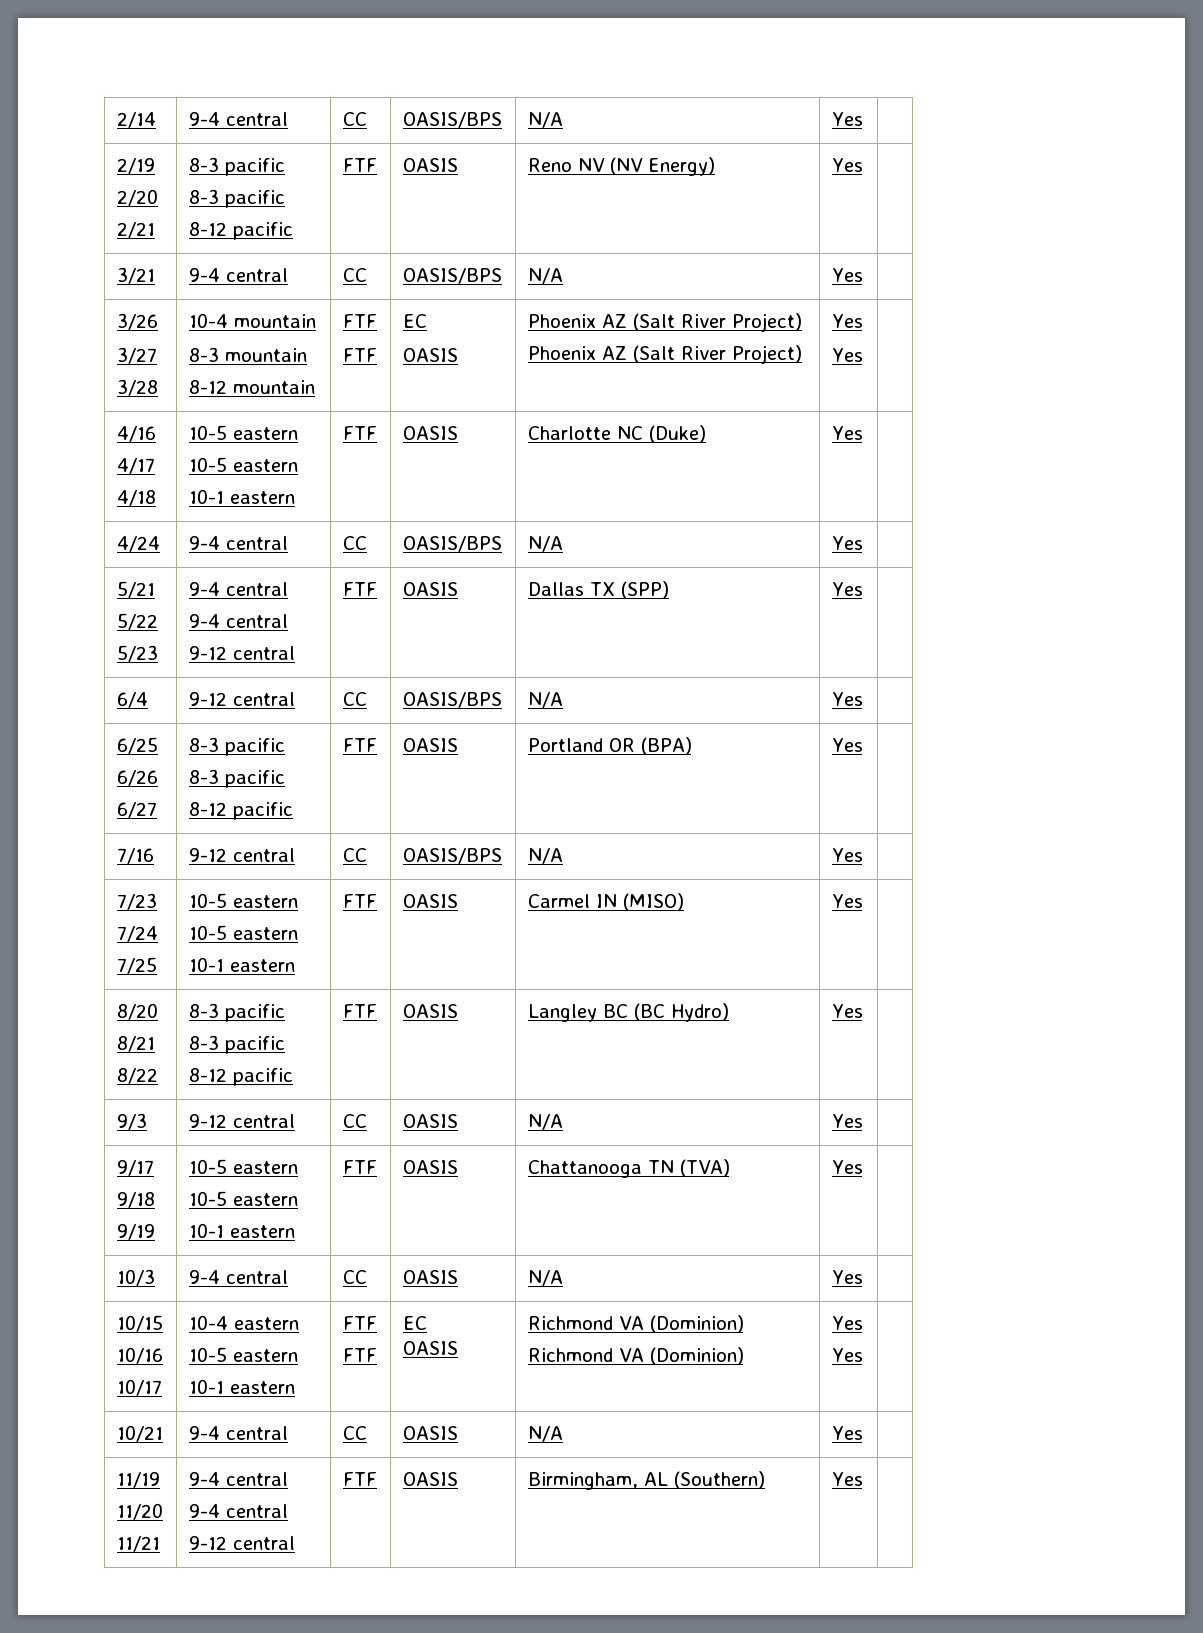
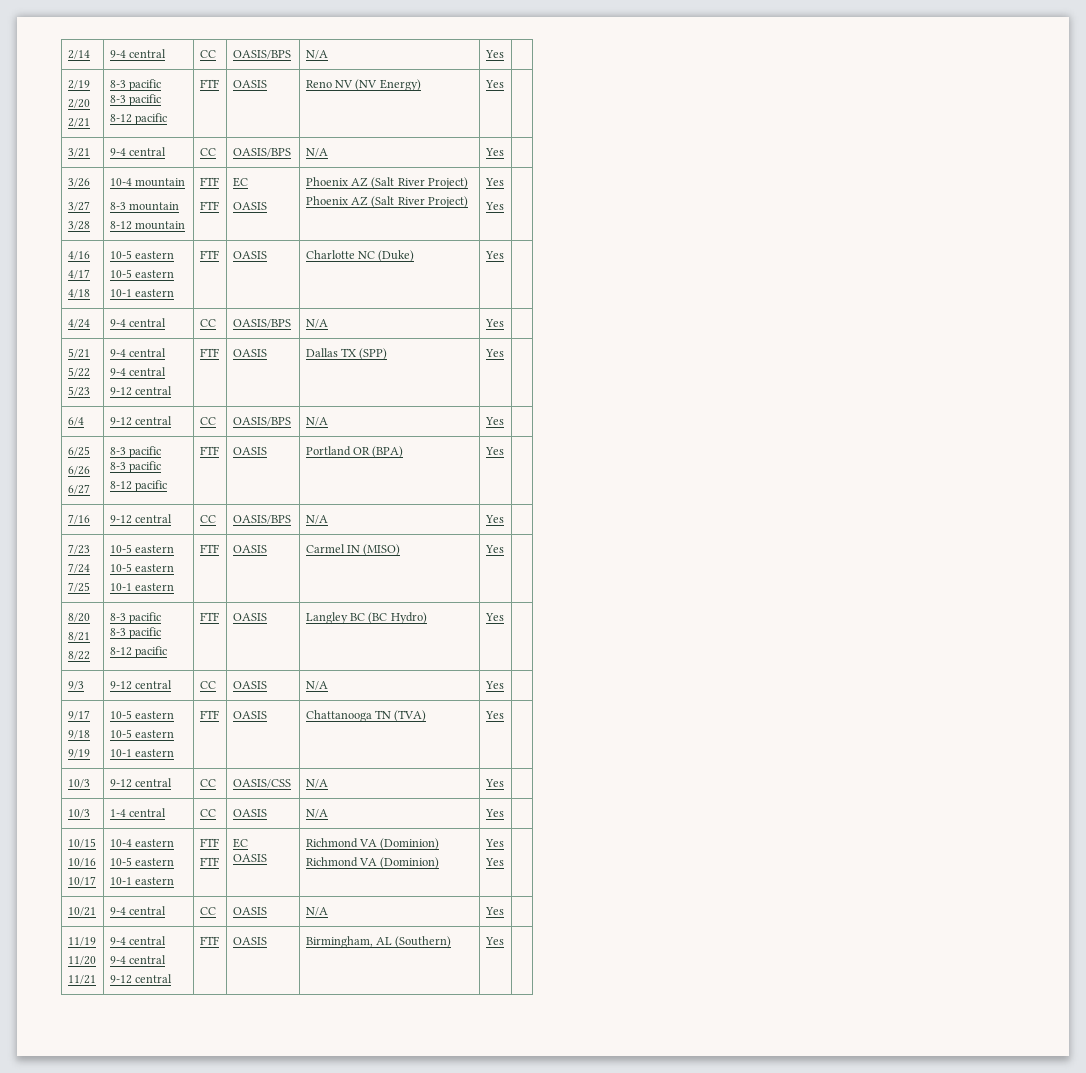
[188,1270,220,1284] 9-4 -> [109,778,172,788] [199,779,216,787] [232,779,291,788] [305,779,328,788] [484,779,504,787] [67,809,90,818] [109,809,126,817] 9-12 central | CC | OASIS/CSS | N/A | Yes | // 10/3 | 1-4

